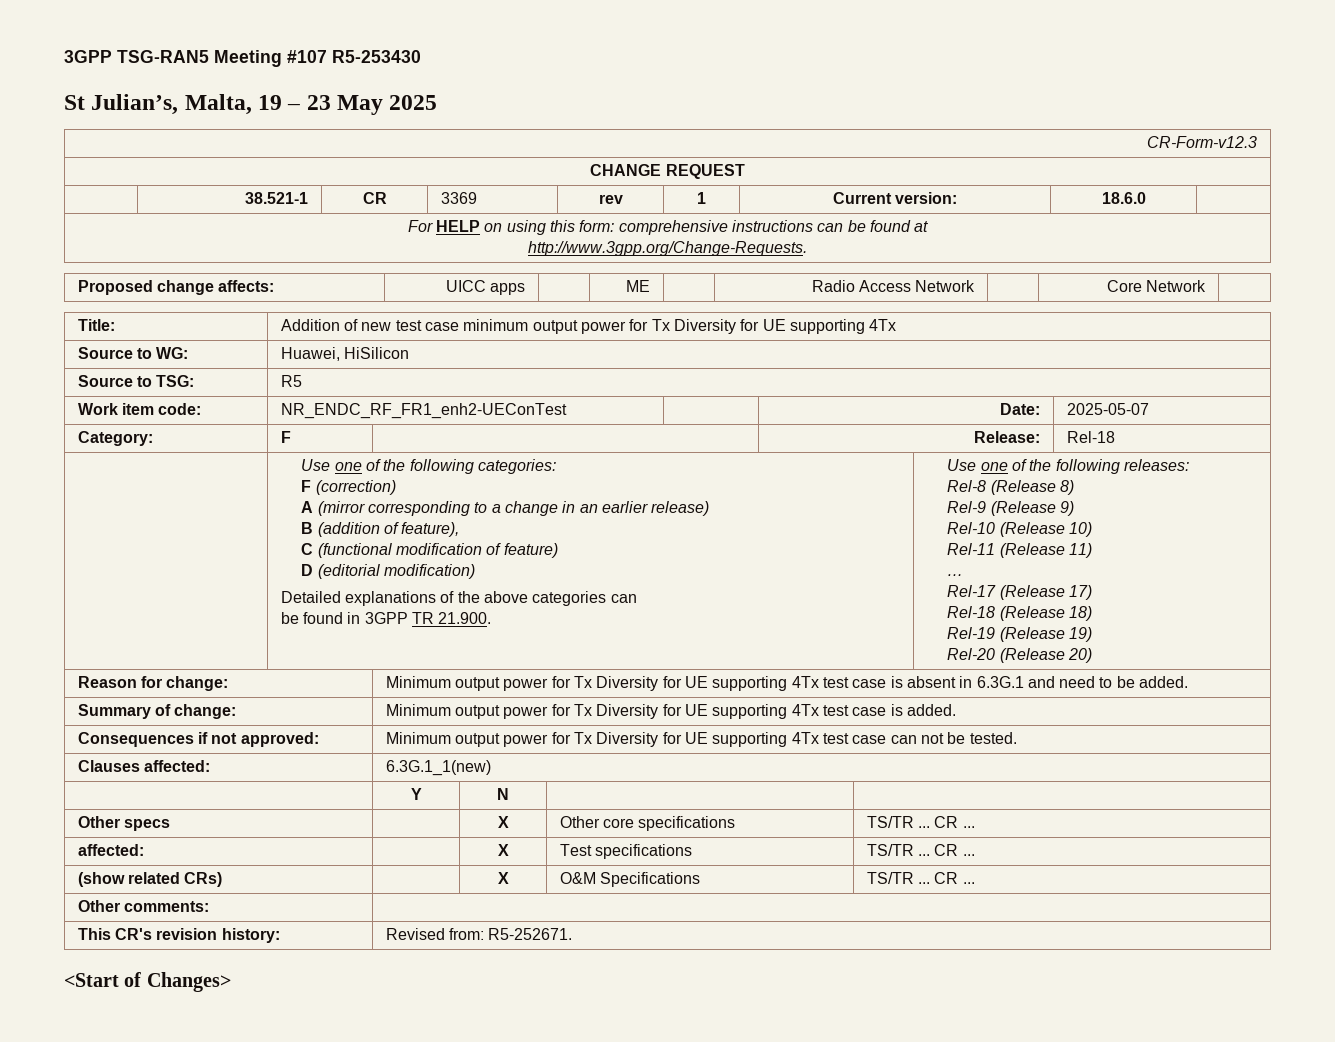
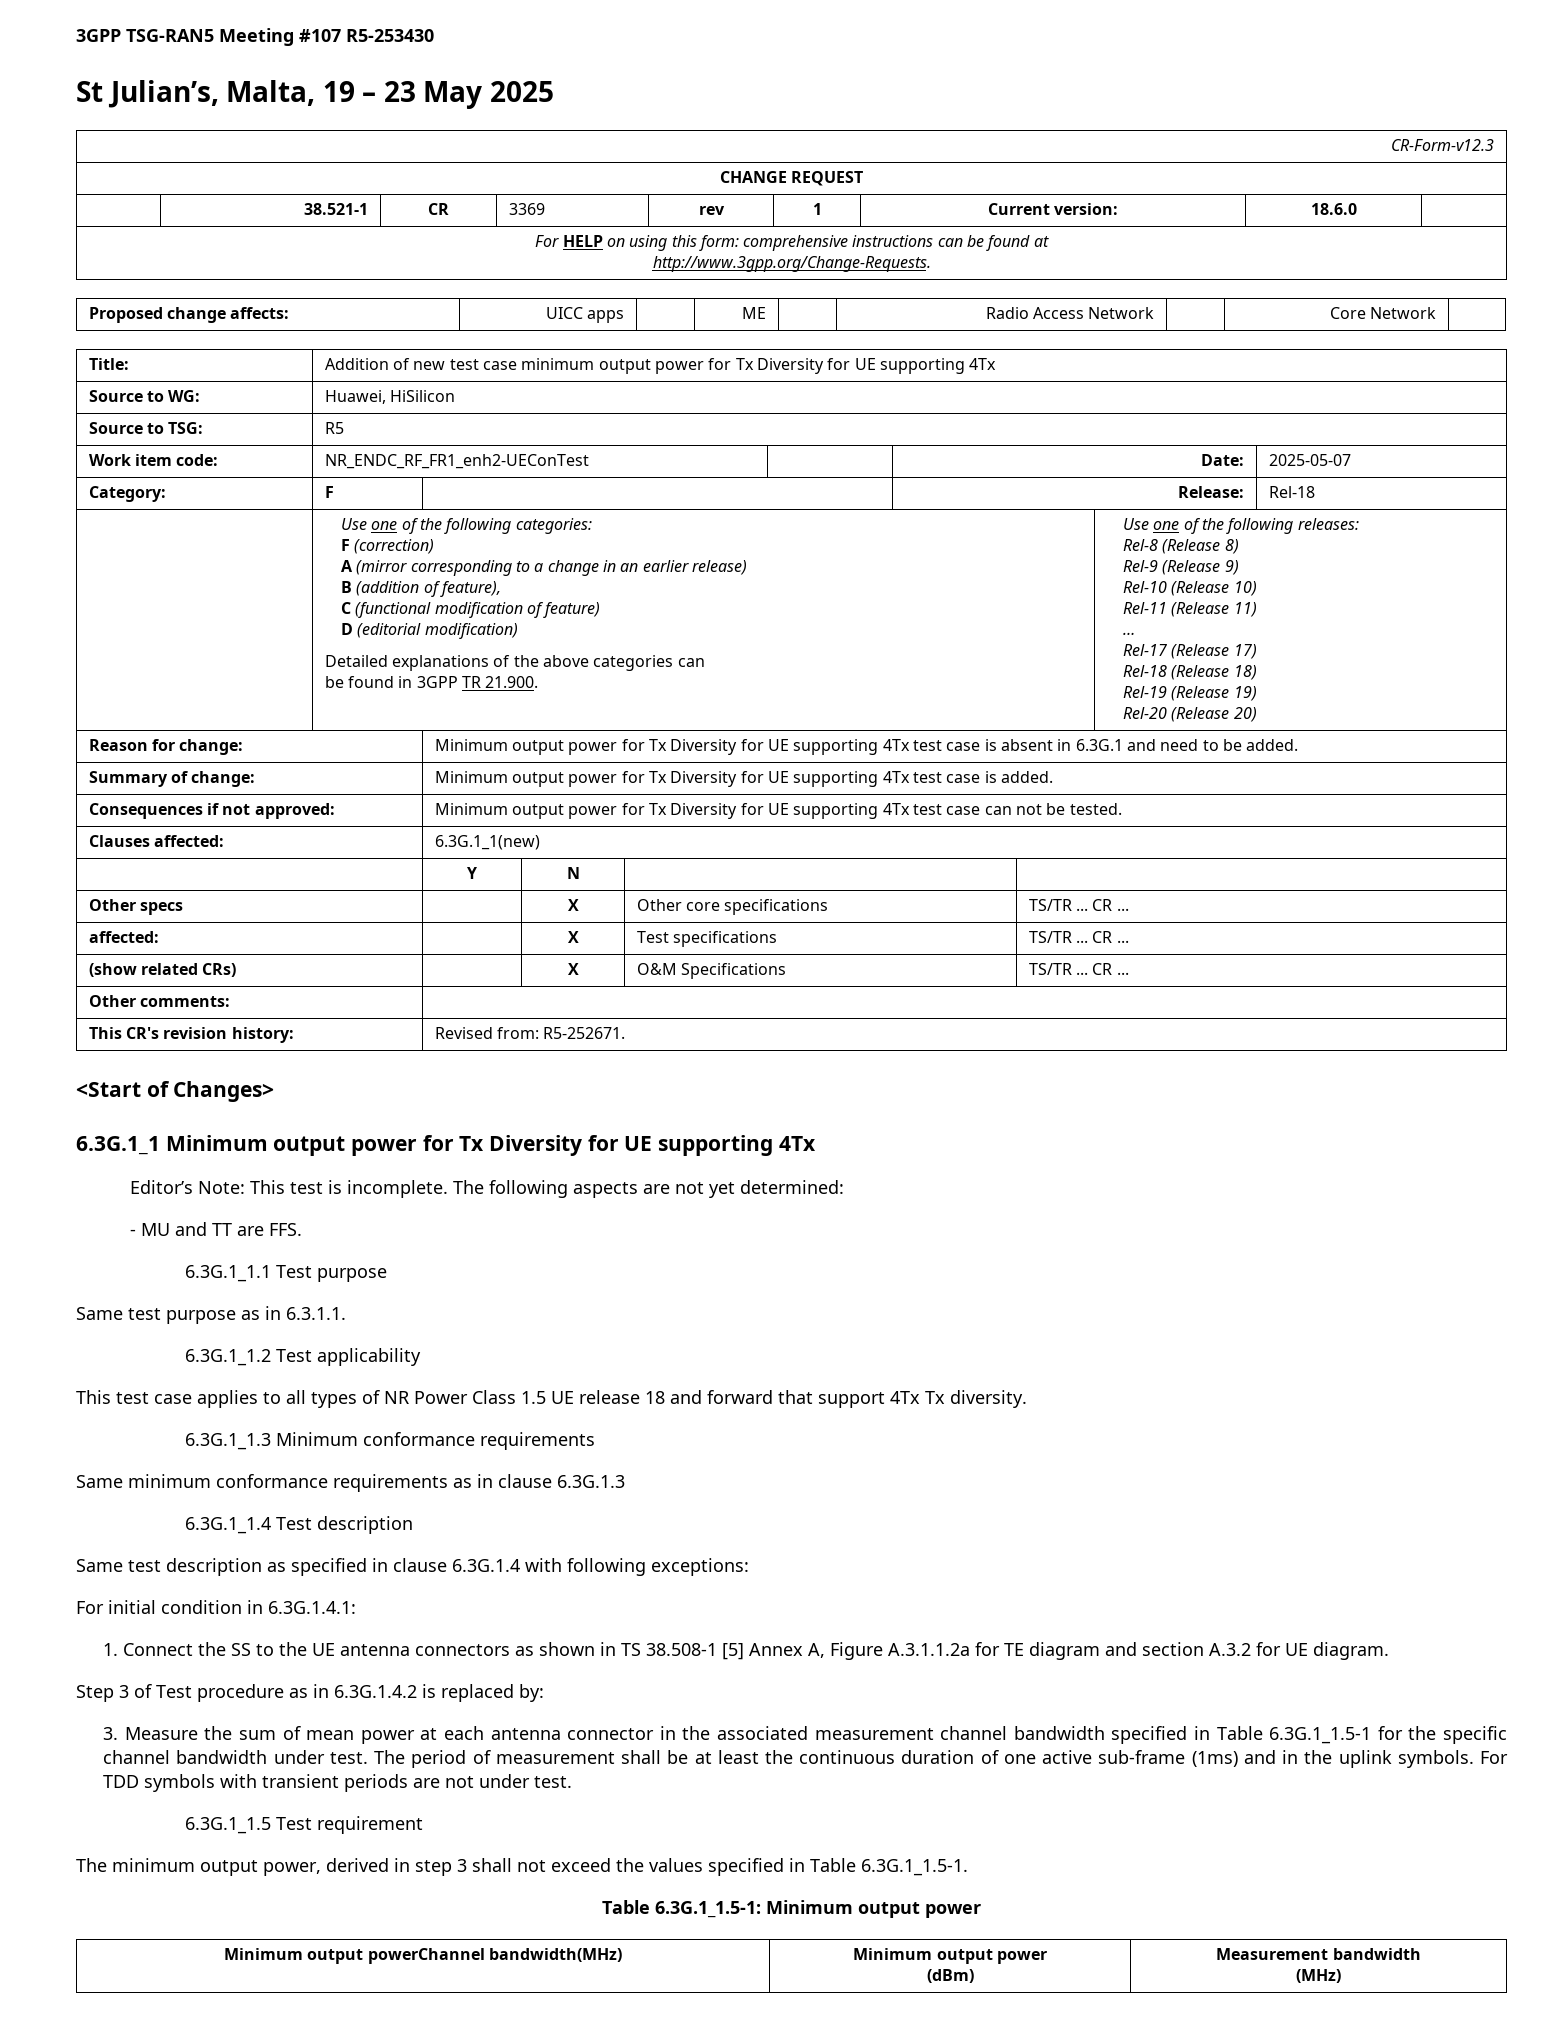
(231, 982) none -> [76,1135,816,1156] [130,1180,845,1198] [130,1222,303,1236] [184,1265,387,1282] [76,1306,346,1324] [184,1348,421,1366] [76,1390,1027,1408] [184,1432,595,1450] [76,1474,625,1492] [184,1516,413,1534] [76,1558,749,1576] [76,1600,356,1614] [103,1642,1390,1660] [76,1684,544,1702] [103,1726,1507,1744] [103,1750,1509,1768] [103,1774,573,1792] [184,1816,423,1834] [76,1858,968,1876] [602,1900,981,1918] [224,1948,622,1964] [853,1948,1047,1964] [926,1969,974,1983] [1216,1948,1421,1960] [1296,1969,1341,1983] // 6.3G.1_1 Minimum output power for Tx Diversity for UE supporting 4Tx // Editor’s Note: This test is incomplete. The following aspects are not yet determined: // - MU and TT are FFS. // 6.3G.1_1.1 Test purpose // Same test purpose as in 6.3.1.1. // 6.3G.1_1.2 Test applicability // This test case applies to all types of NR Power Class 1.5 UE release 18 and forward that support 4Tx Tx diversity. // 6.3G.1_1.3 Minimum conformance requirements // Same minimum conformance requirements as in clause 6.3G.1.3 // 6.3G.1_1.4 Test description // Same test description as specified in clause 6.3G.1.4 with following exceptions: // For initial condition in 6.3G.1.4.1: // 1. Connect the SS to the UE antenna connectors as shown in TS 38.508-1 [5] Annex A, Figure A.3.1.1.2a for TE diagram and section A.3.2 for UE diagram. // Step 3 of Test procedure as in 6.3G.1.4.2 is replaced by: // 3. Measure the sum of mean power at each antenna connector in the associated measurement channel bandwidth specified in Table 6.3G.1_1.5-1 for the specific channel bandwidth under test. The period of measurement shall be at least the continuous duration of one active sub-frame (1ms) and in the uplink symbols. For TDD symbols with transient periods are not under test. // 6.3G.1_1.5 Test requirement // The minimum output power, derived in step 3 shall not exceed the values specified in Table 6.3G.1_1.5-1. // Table 6.3G.1_1.5-1: Minimum output power // Minimum output powerChannel bandwidth(MHz) | Minimum output power // (dBm) | Measurement bandwidth // (MHz)

